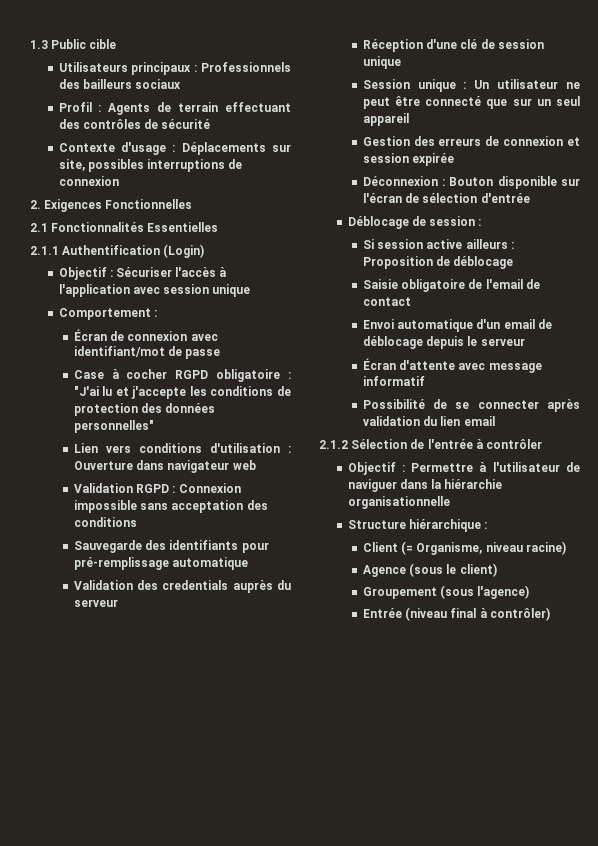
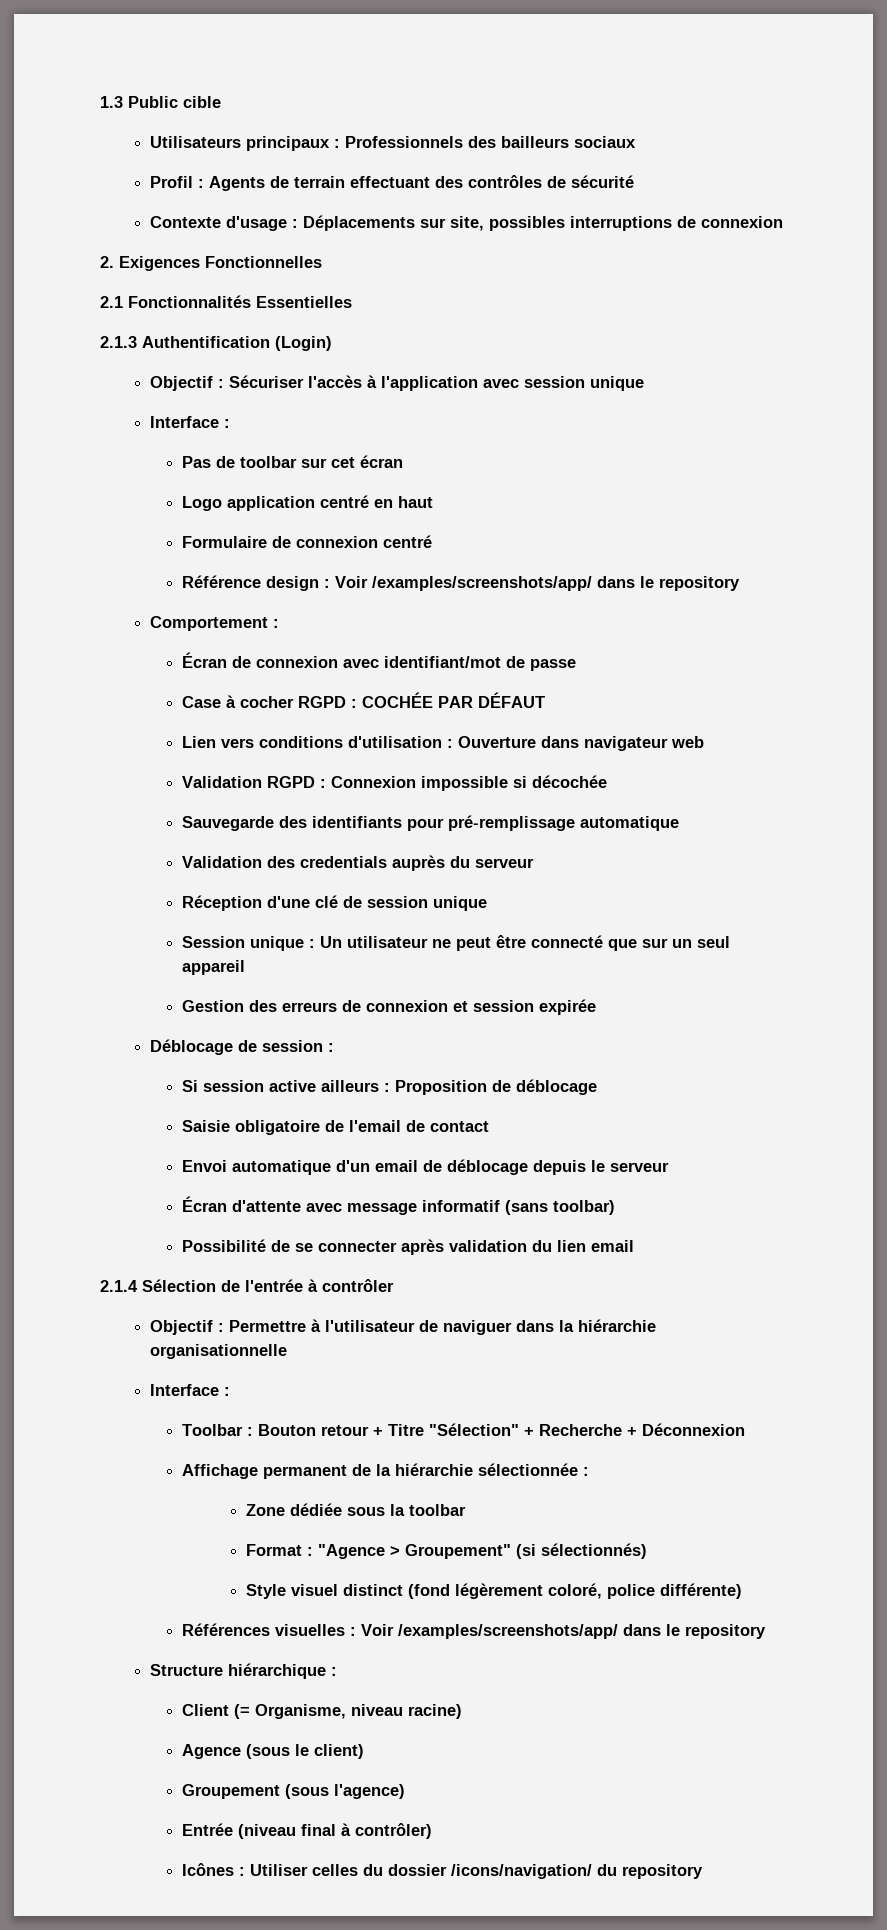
[30,246,59,255] 2.1.1 -> [100,336,137,348] 2.1.3
(251, 290) none -> [150,416,231,428] [182,455,404,468] [182,495,434,511] [182,535,433,548] [182,575,741,591] // Interface : // Pas de toolbar sur cet écran // Logo application centré en haut // Formulaire de connexion centré // Référence design : Voir /examples/screenshots/app/ dans le repository
[216,369,291,382] [73,386,291,399] [73,403,216,416] [73,420,154,433] obligatoire : "J'ai lu et j'accepte les conditions de protection des données personnelles" -> [351,692,546,708] : COCHÉE PAR DÉFAUT
[140,500,268,513] [73,517,137,527] sans acceptation des conditions -> [513,775,608,788] si décochée
[362,176,580,189] [362,193,530,203] // Déconnexion : Bouton disponible sur l'écran de sélection d'entrée -> (597, 1007) none
(425, 381) none -> [505,1200,616,1215] (sans toolbar)
[319,440,348,449] 2.1.2 -> [100,1280,138,1292] 2.1.4
(450, 502) none -> [150,1384,231,1396] [182,1423,746,1436] [182,1463,590,1479] [245,1503,466,1516] [245,1543,647,1559] [245,1583,742,1599] [182,1623,767,1639] // Interface : // Toolbar : Bouton retour + Titre "Sélection" + Recherche + Déconnexion // Affichage permanent de la hiérarchie sélectionnée : // Zone dédiée sous la toolbar // Format : "Agence > Groupement" (si sélectionnés) // Style visuel distinct (fond légèrement coloré, police différente) // Références visuelles : Voir /examples/screenshots/app/ dans le repository
(550, 614) none -> [182,1863,704,1879] // Icônes : Utiliser celles du dossier /icons/navigation/ du repository

